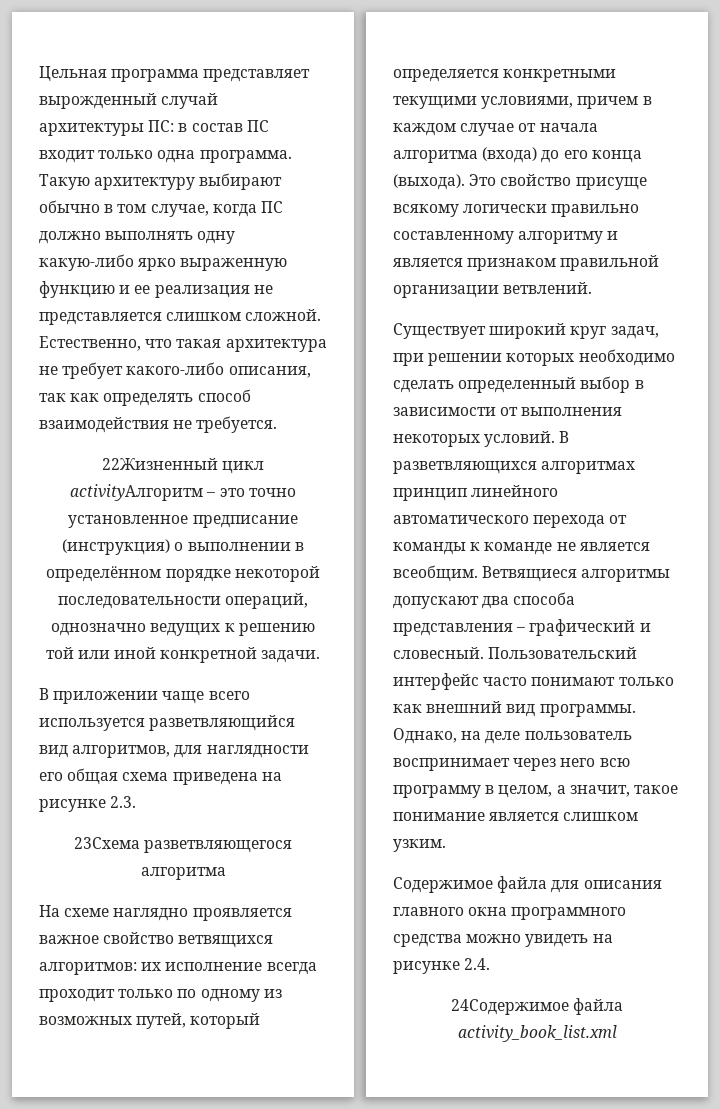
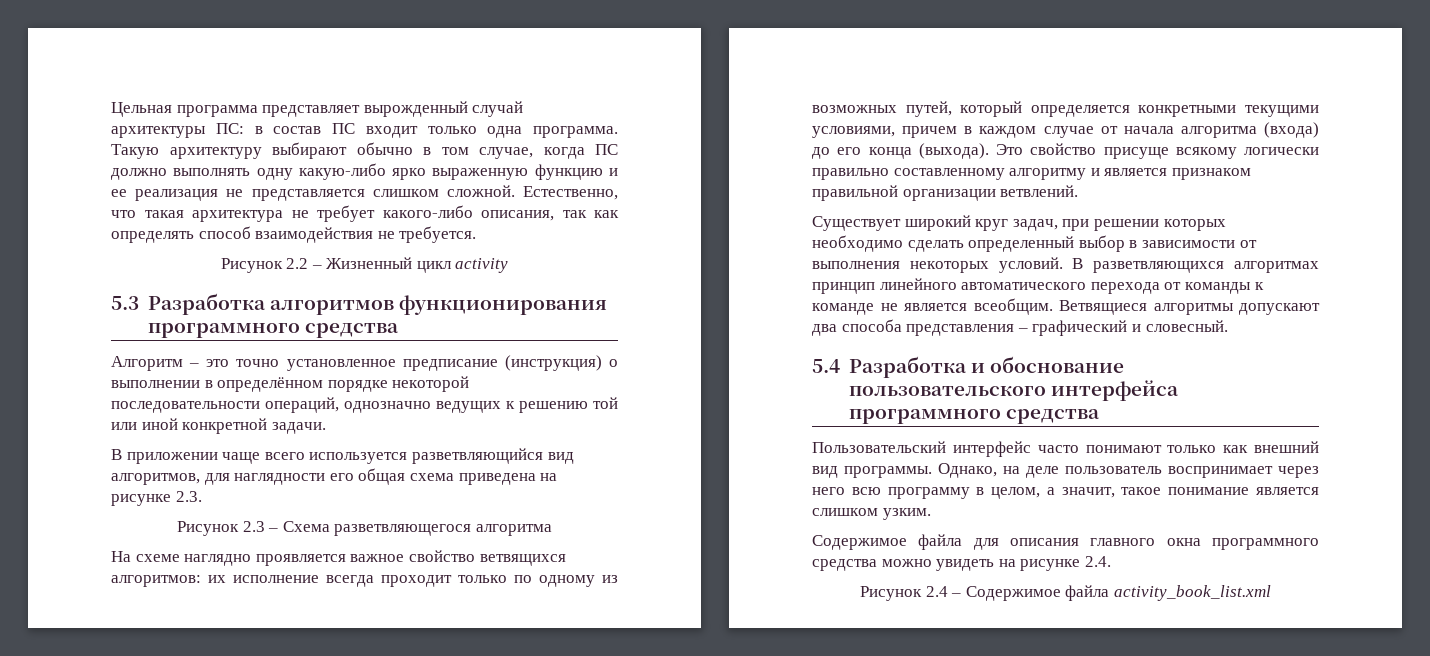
[101,458,265,474] [70,484,204,501] 22Жизненный цикл activityАлгоритм -> [220,257,509,273] [111,293,607,315] [147,323,399,338] [111,356,183,371] Рисунок 2.2 – Жизненный цикл activity // 5.3 Разработка алгоритмов функционирования программного средства // Алгоритм
[73,837,140,849] 23Схема -> [177,521,330,536] Рисунок 2.3 – Схема
(484, 653) none -> [812,356,1124,378] [848,380,1179,401] [848,409,1100,424] // 5.4 Разработка и обоснование пользовательского интерфейса программного средства //
[450,999,569,1015] 24Содержимое -> [860,586,1061,601] Рисунок 2.4 – Содержимое

